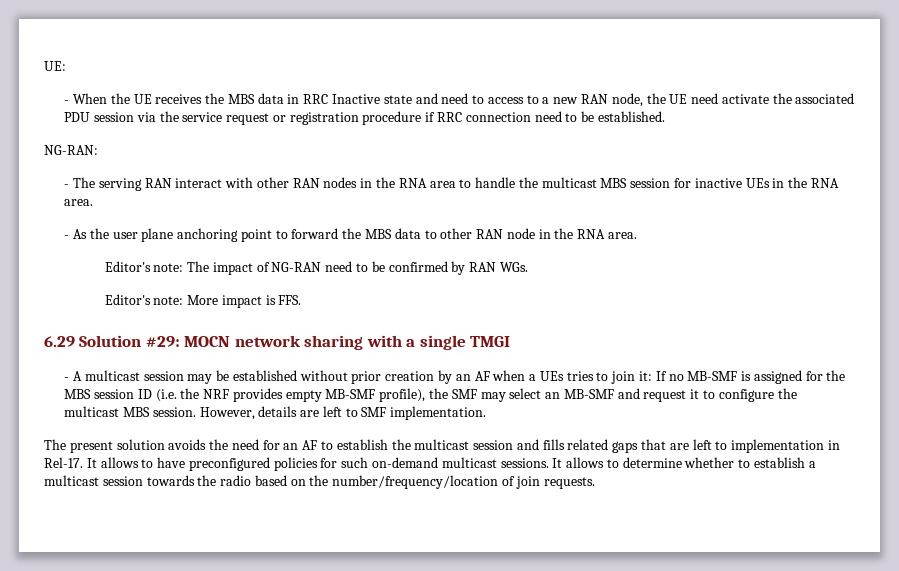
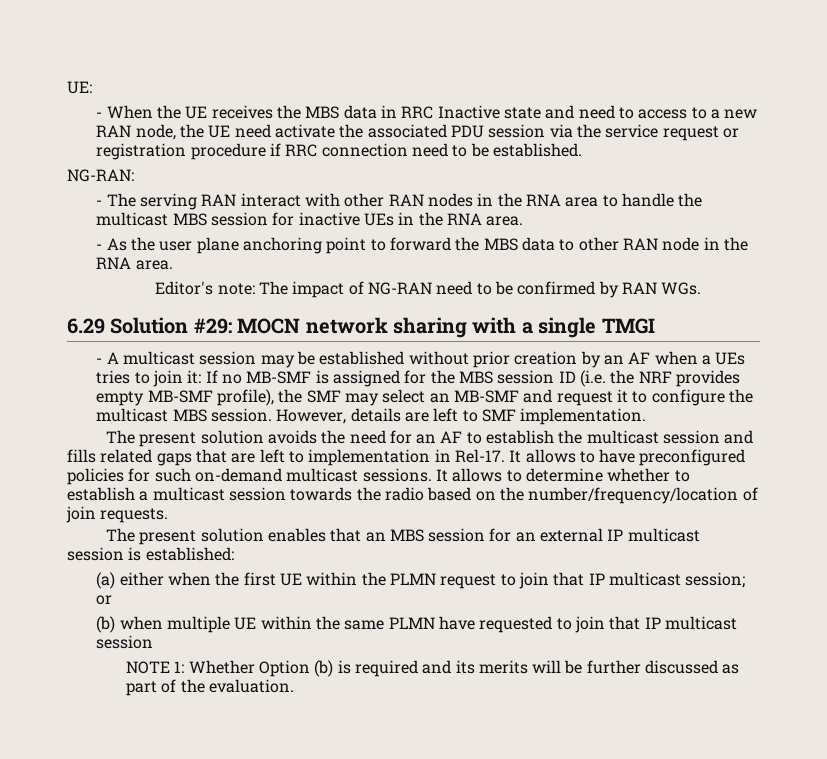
[104,294,302,308] // Editor's note: More impact is FFS. -> (702, 288) none
(595, 483) none -> [105,528,700,545] [67,547,234,561] [96,572,746,589] [96,595,113,605] [96,616,737,633] [96,635,154,649] [125,660,740,677] [125,679,294,696] // The present solution enables that an MBS session for an external IP multicast session is established: // (a) either when the first UE within the PLMN request to join that IP multicast session; or // (b) when multiple UE within the same PLMN have requested to join that IP multicast session // NOTE 1: Whether Option (b) is required and its merits will be further discussed as part of the evaluation.

